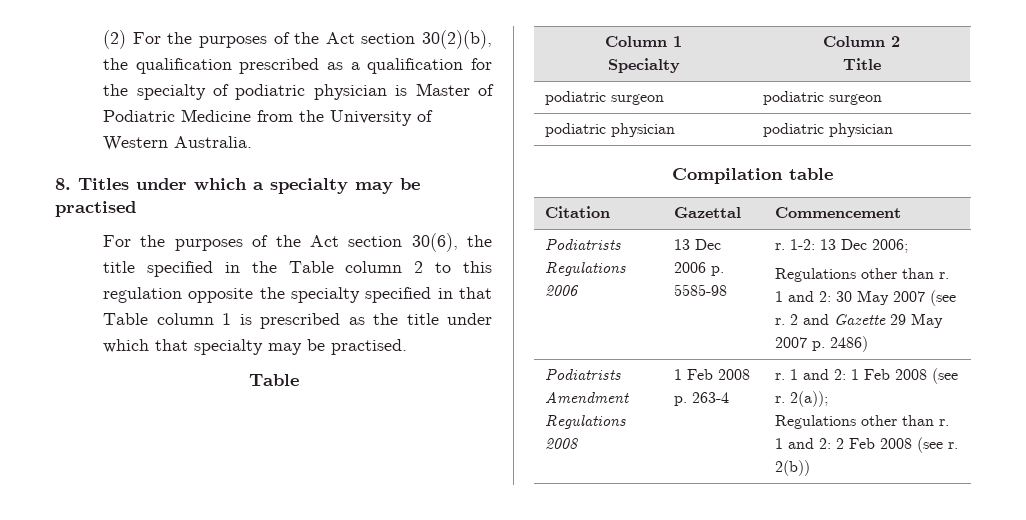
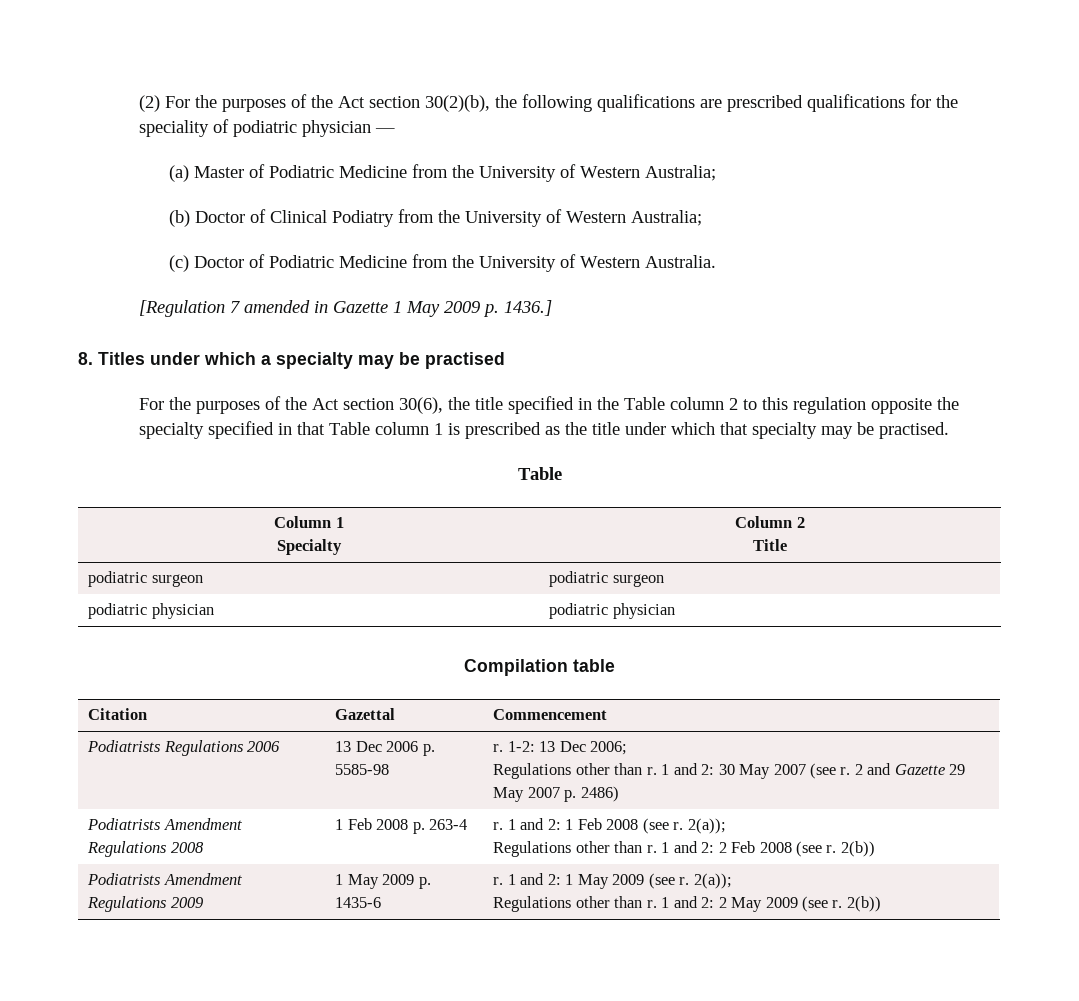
[135,58,464,74] qualification prescribed as a qualification -> [521,94,905,112] following qualifications are prescribed qualifications
[136,84,206,100] specialty -> [138,120,209,137] speciality
[395,85,408,96] is -> [374,128,395,133] [169,165,190,182] — // (a)
[174,136,253,148] Australia. -> [645,165,717,181] [169,209,703,227] [169,254,717,272] [138,300,552,317] Australia; // (b) Doctor of Clinical Podiatry from the University of Western Australia; // (c) Doctor of Podiatric Medicine from the University of Western Australia. // [Regulation 7 amended in Gazette 1 May 2009 p. 1436.]
(811, 468) none -> [87,873,242,885] [87,896,203,912] [335,874,431,889] [335,897,382,908] [493,873,732,889] [493,896,881,912] // Podiatrists Amendment Regulations 2009 | 1 May 2009 p. 1435-6 | r. 1 and 2: 1 May 2009 (see r. 2(a)); // Regulations other than r. 1 and 2: 2 May 2009 (see r. 2(b))

